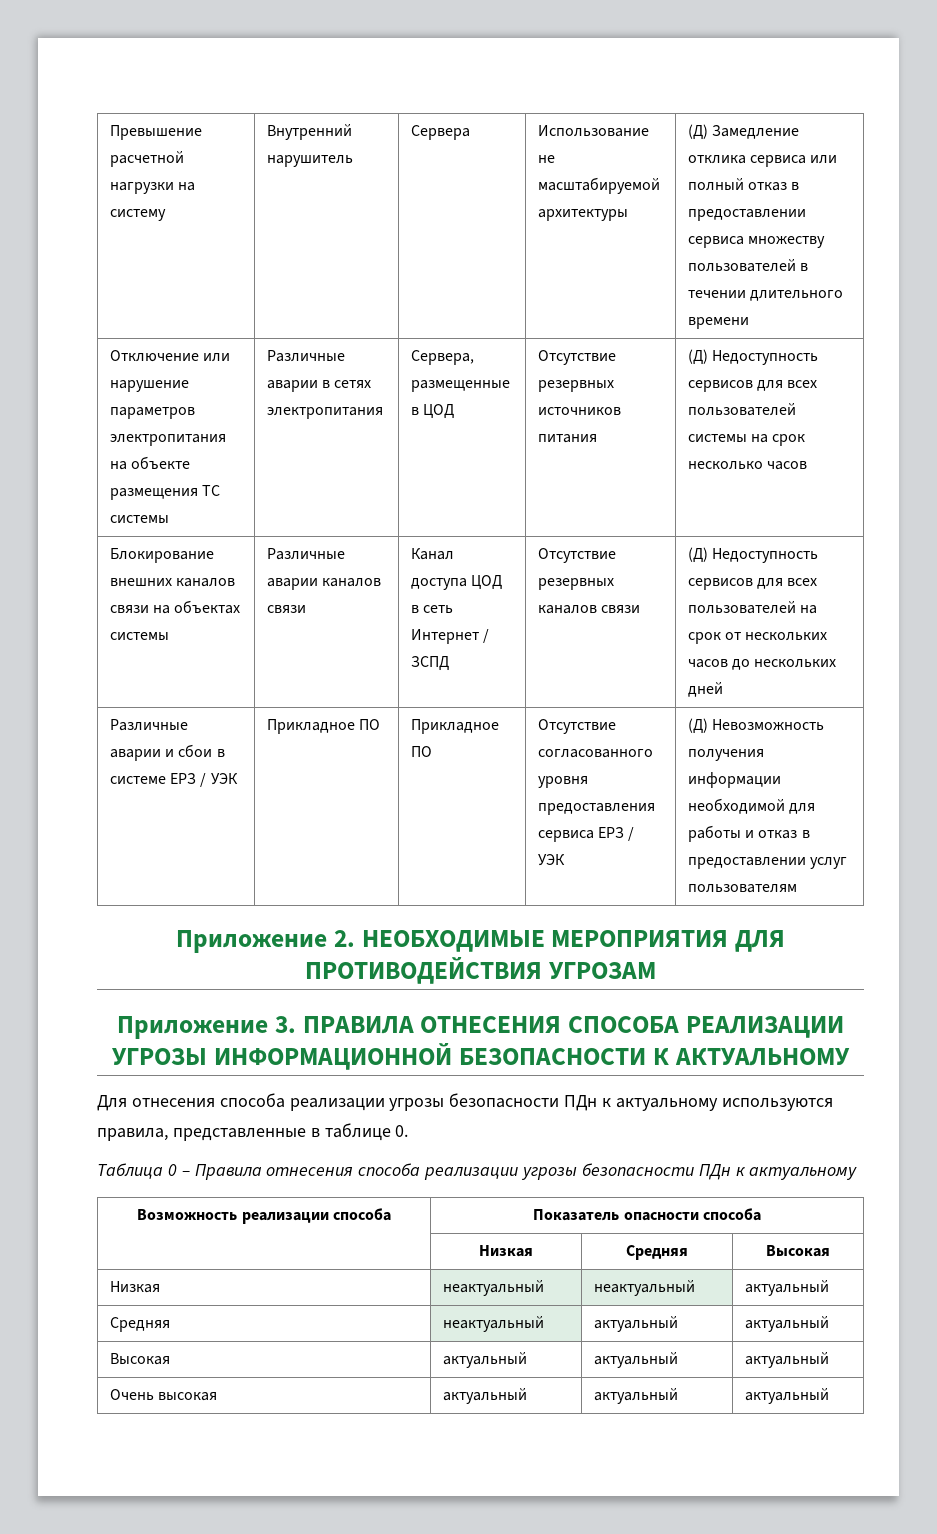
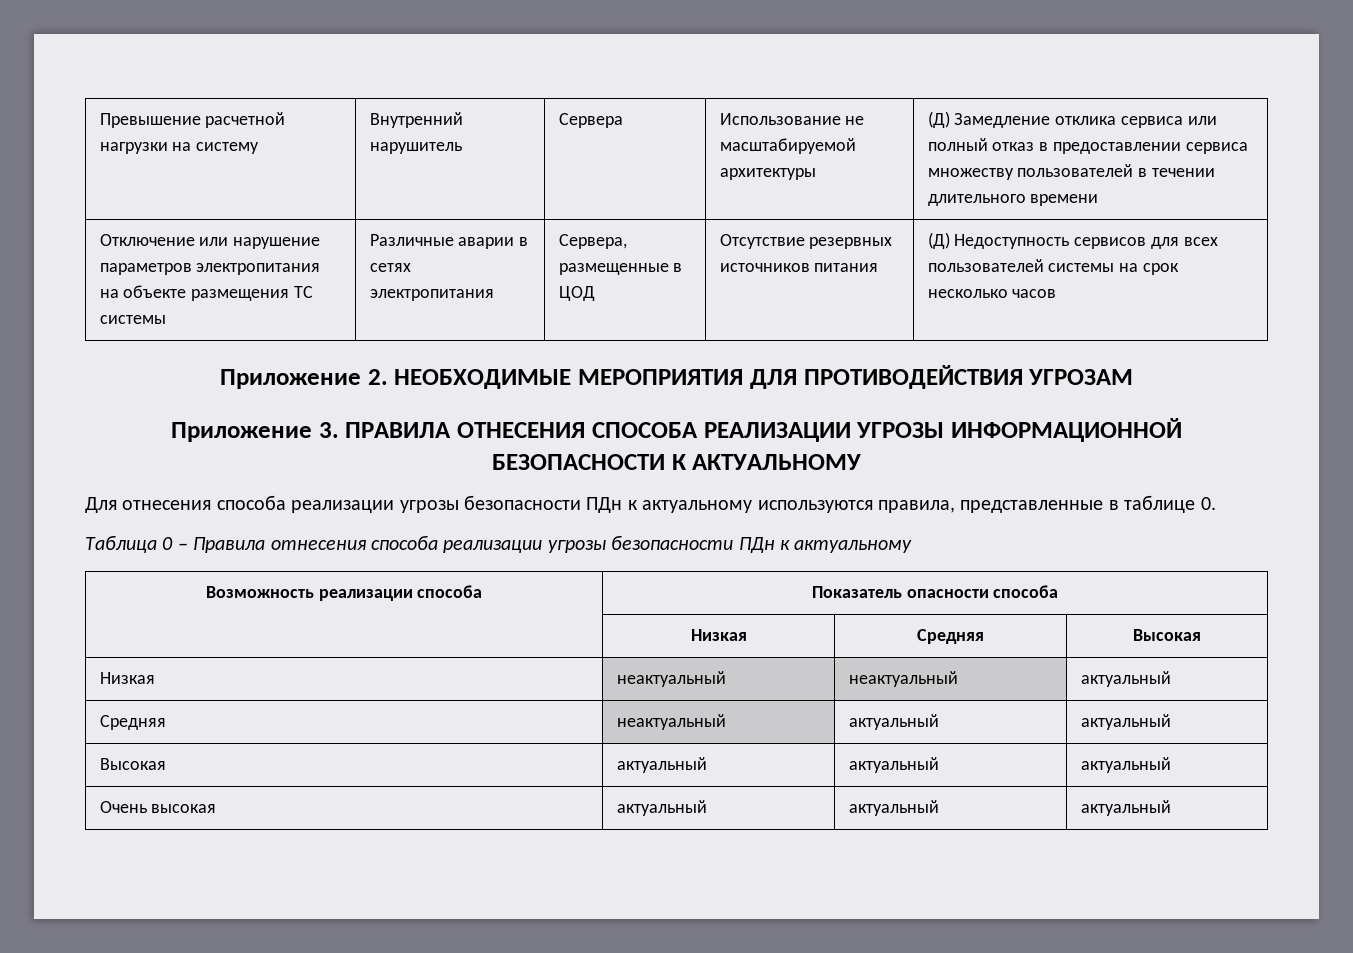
[109,548,214,563] [109,578,236,587] [109,600,241,614] [109,632,169,640] [266,548,345,560] [266,578,382,590] [266,605,306,613] [410,548,454,560] [410,575,503,590] [410,605,454,613] [410,629,490,644] [410,656,449,671] [537,548,616,563] [537,578,614,590] [537,605,641,614] [687,547,819,563] [687,578,818,590] [687,601,818,614] [687,632,828,644] [687,659,837,670] [687,682,723,697] [109,719,188,731] [109,744,225,761] [109,773,238,787] [266,719,381,734] [410,719,499,734] [410,746,432,757] [537,719,616,734] [537,749,653,758] [537,776,588,788] [537,803,655,815] [537,827,635,842] [537,854,565,866] [687,718,825,734] [687,749,764,761] [687,772,781,788] [687,798,816,814] [687,825,810,842] [687,857,848,869] [687,884,797,893] // Блокирование внешних каналов связи на объектах системы | Различные аварии каналов связи | Канал доступа ЦОД в сеть Интернет / ЗСПД | Отсутствие резервных каналов связи | (Д) Недоступность сервисов для всех пользователей на срок от нескольких часов до нескольких дней // Различные аварии и сбои в системе ЕРЗ / УЭК | Прикладное ПО | Прикладное ПО | Отсутствие согласованного уровня предоставления сервиса ЕРЗ / УЭК | (Д) Невозможность получения информации необходимой для работы и отказ в предоставлении услуг пользователям -> (1057, 293) none

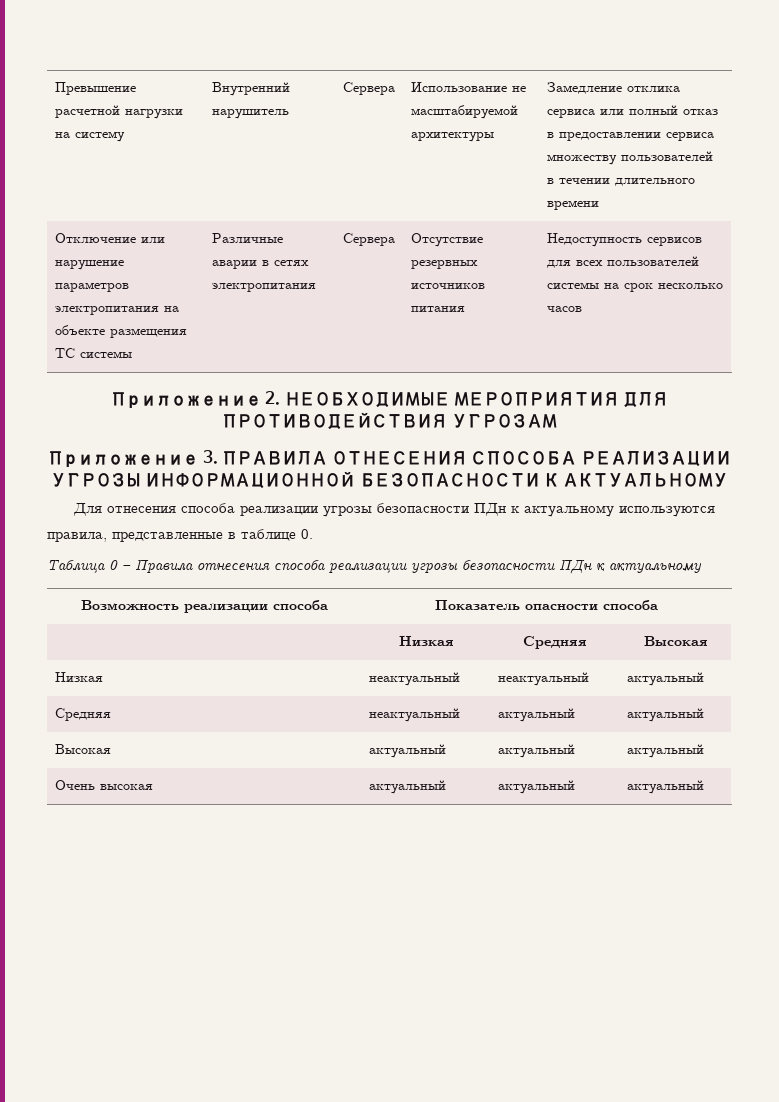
[927,111,950,128] (Д) -> (494, 137) none
[558,234,627,249] [558,263,683,275] [558,286,595,301] Сервера, размещенные в ЦОД -> [342,233,395,246] Сервера
[927,232,950,249] (Д) -> (465, 309) none

